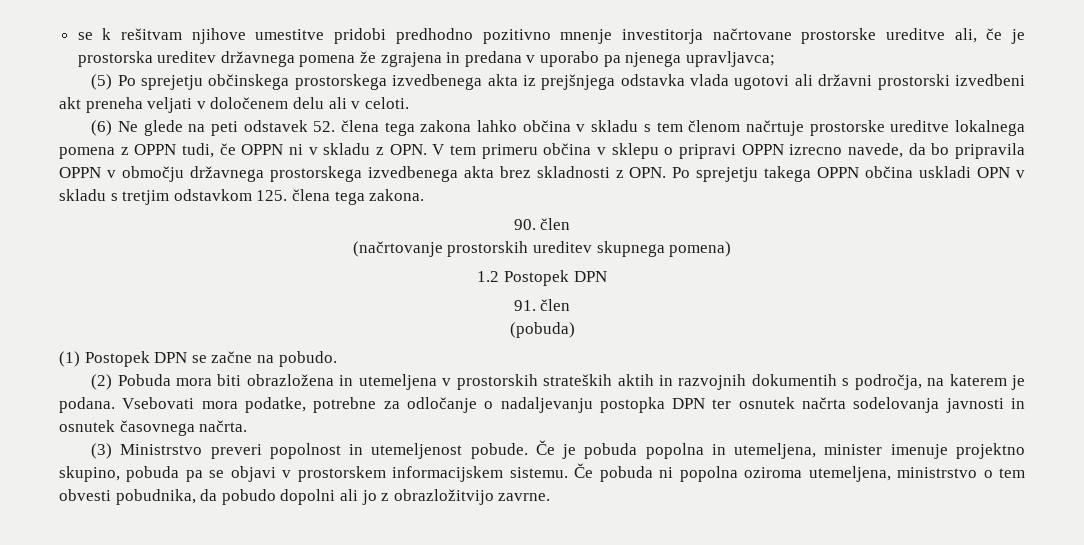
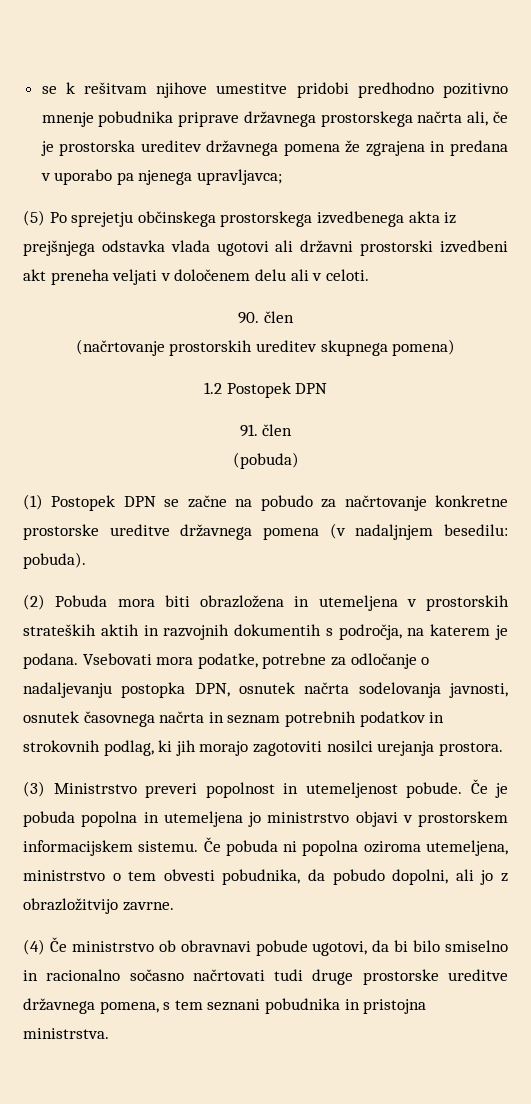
[621,28,945,44] investitorja načrtovane prostorske ureditve -> [98,111,463,127] pobudnika priprave državnega prostorskega načrta
[91,120,1025,136] [59,143,1025,159] [59,166,1026,182] [59,189,425,205] // (6) Ne glede na peti odstavek 52. člena tega zakona lahko občina v skladu s tem členom načrtuje prostorske ureditve lokalnega pomena z OPPN tudi, če OPPN ni v skladu z OPN. V tem primeru občina v sklepu o pripravi OPPN izrecno navede, da bo pripravila OPPN v območju državnega prostorskega izvedbenega akta brez skladnosti z OPN. Po sprejetju takega OPPN občina uskladi OPN v skladu s tretjim odstavkom 125. člena tega zakona. -> (369, 275) none
[278,351,337,367] pobudo. -> [260,495,509,511] [23,523,509,540] [23,552,86,569] pobudo za načrtovanje konkretne prostorske ureditve državnega pomena (v nadaljnjem besedilu: pobuda).
[672,398,732,409] DPN ter -> [194,683,230,697] DPN,
[945,398,1025,413] [59,420,248,436] javnosti in osnutek časovnega načrta. -> [448,683,508,698] [23,711,445,727] [23,740,503,756] javnosti, osnutek časovnega načrta in seznam potrebnih podatkov in strokovnih podlag, ki jih morajo zagotoviti nosilci urejanja prostora.
[734,443,1026,459] [59,466,225,482] utemeljena, minister imenuje projektno skupino, pobuda pa se -> [163,811,350,827] utemeljena jo ministrstvo
[280,489,336,505] dopolni -> [392,869,449,885] dopolni,
(551, 497) none -> [23,937,508,956] [23,969,508,985] [23,998,427,1014] [23,1028,109,1039] // (4) Če ministrstvo ob obravnavi pobude ugotovi, da bi bilo smiselno in racionalno sočasno načrtovati tudi druge prostorske ureditve državnega pomena, s tem seznani pobudnika in pristojna ministrstva.

